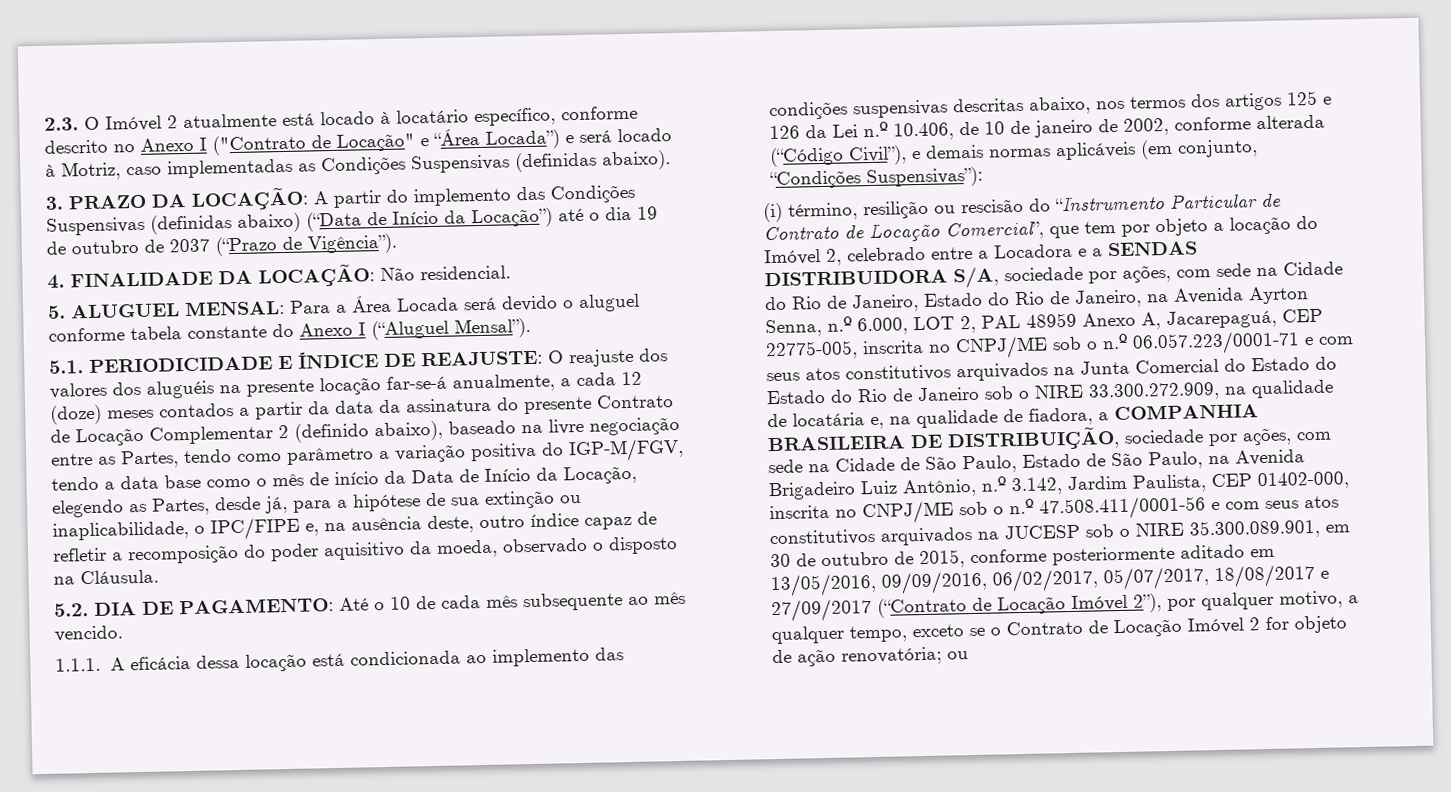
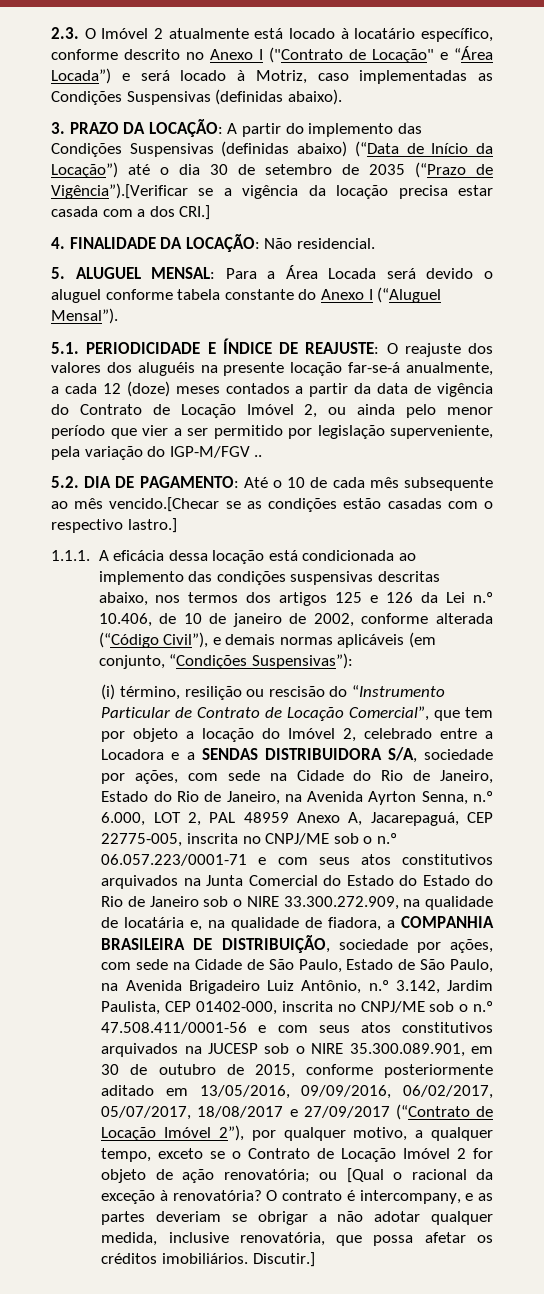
[637,206,658,220] [46,233,398,257] 19 de outubro de 2037 (“Prazo de Vigência”). -> [210,162,493,178] [51,183,493,199] [51,205,211,220] 30 de setembro de 2035 (“Prazo de Vigência”).[Verificar se a vigência da locação precisa estar casada com a dos CRI.]
[379,394,674,415] [50,416,680,447] [51,437,684,469] [51,465,637,491] [51,490,582,518] [52,511,657,541] [52,536,678,565] [53,569,159,585] da assinatura do presente Contrato de Locação Complementar 2 (definido abaixo), baseado na livre negociação entre as Partes, tendo como parâmetro a variação positiva do IGP-M/FGV, tendo a data base como o mês de início da Data de Início da Locação, elegendo as Partes, desde já, para a hipótese de sua extinção ou inaplicabilidade, o IPC/FIPE e, na ausência deste, outro índice capaz de refletir a recomposição do poder aquisitivo da moeda, observado o disposto na Cláusula. -> [414,383,494,397] [51,404,494,418] [51,425,493,439] [51,446,263,460] de vigência do Contrato de Locação Imóvel 2, ou ainda pelo menor período que vier a ser permitido por legislação superveniente, pela variação do IGP-M/FGV ..
[54,625,123,642] vencido. -> [109,497,494,512] [51,518,177,533] vencido.[Checar se as condições estão casadas com o respectivo lastro.]
(969, 655) none -> [346,1168,494,1183] [101,1190,493,1204] [101,1211,493,1225] [101,1232,493,1246] [101,1252,315,1267] [Qual o racional da exceção à renovatória? O contrato é intercompany, e as partes deveriam se obrigar a não adotar qualquer medida, inclusive renovatória, que possa afetar os créditos imobiliários. Discutir.]

